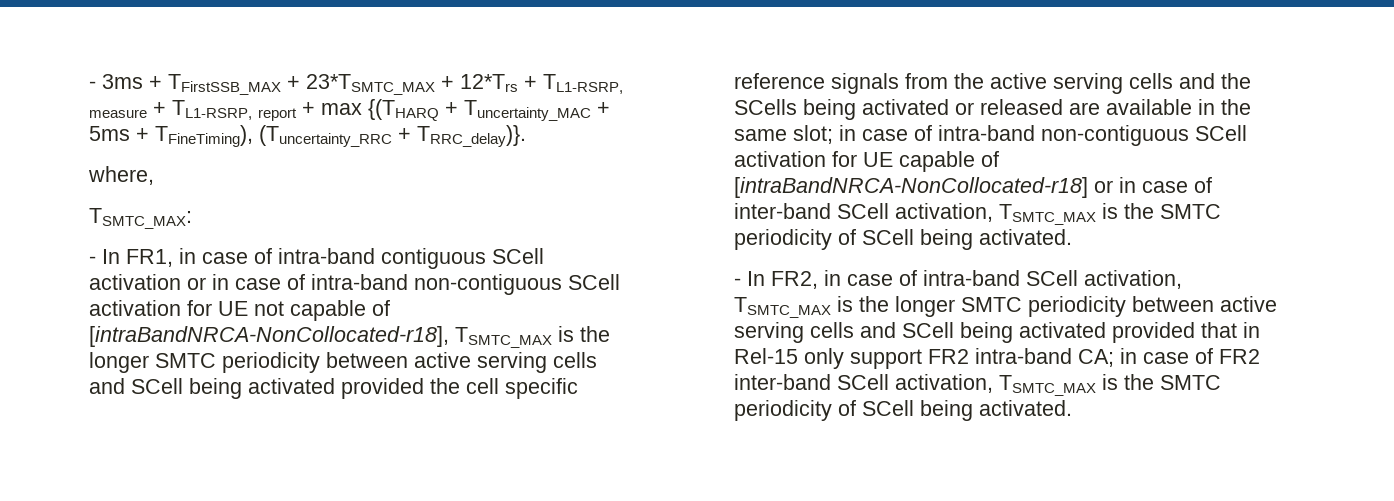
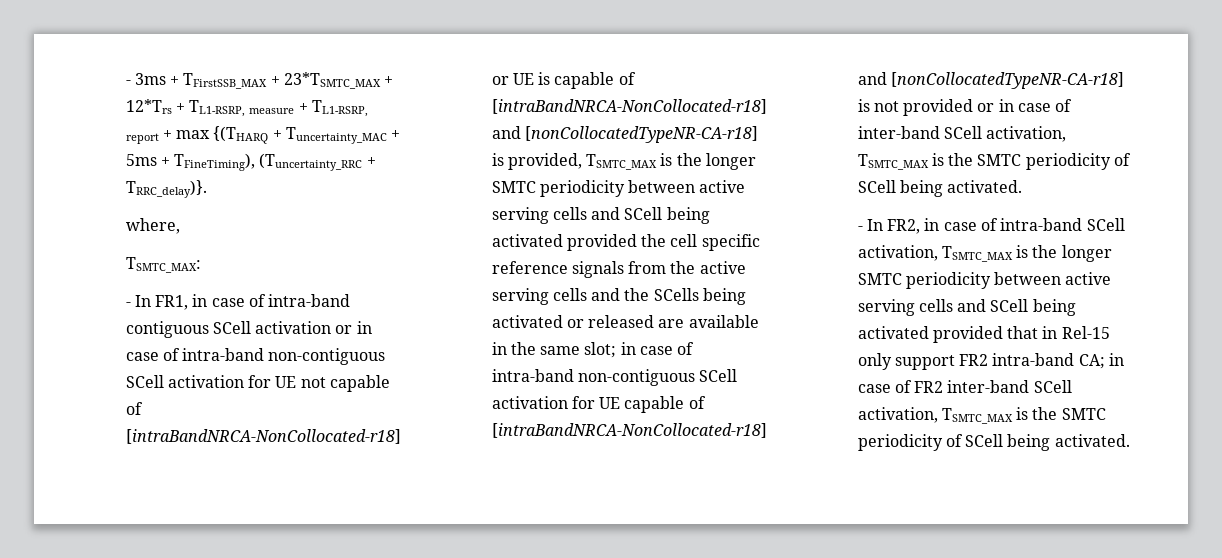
[89,326,450,347] [intraBandNRCA-NonCollocated-r18], -> [125,429,401,444] [491,72,636,89] [491,99,767,114] [491,126,758,143] [491,153,582,170] [intraBandNRCA-NonCollocated-r18] or UE is capable of [intraBandNRCA-NonCollocated-r18] and [nonCollocatedTypeNR-CA-r18] is provided,
(1089, 187) none -> [857,72,1124,89] [857,99,974,116] and [nonCollocatedTypeNR-CA-r18] is not provided

